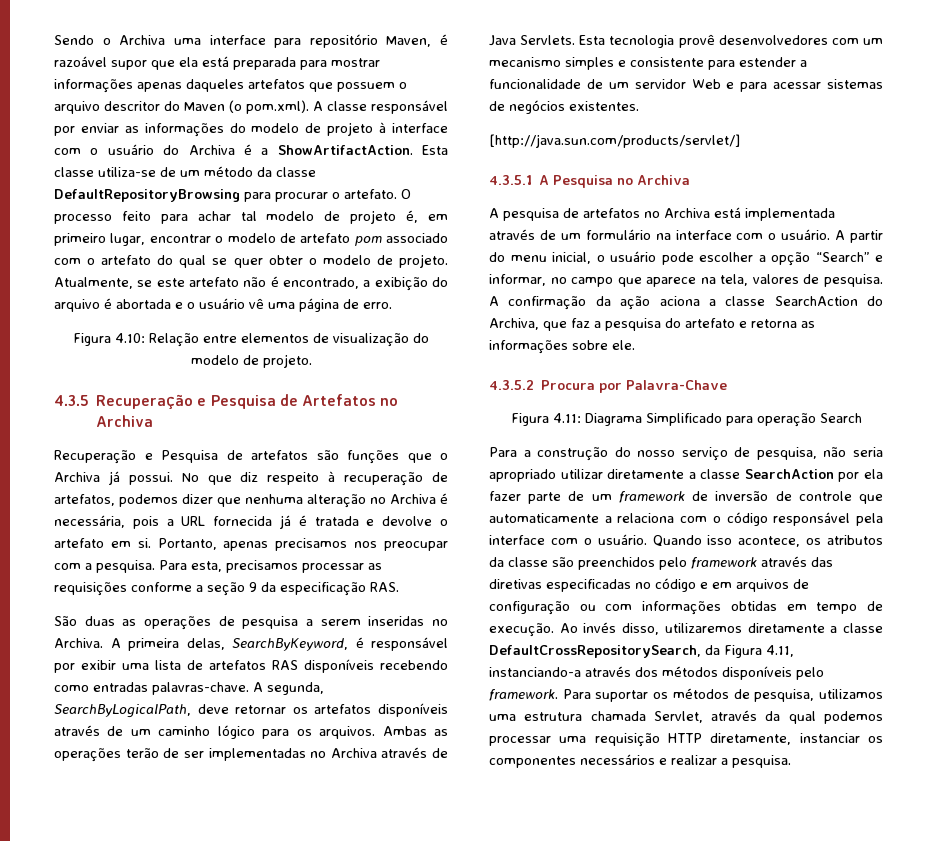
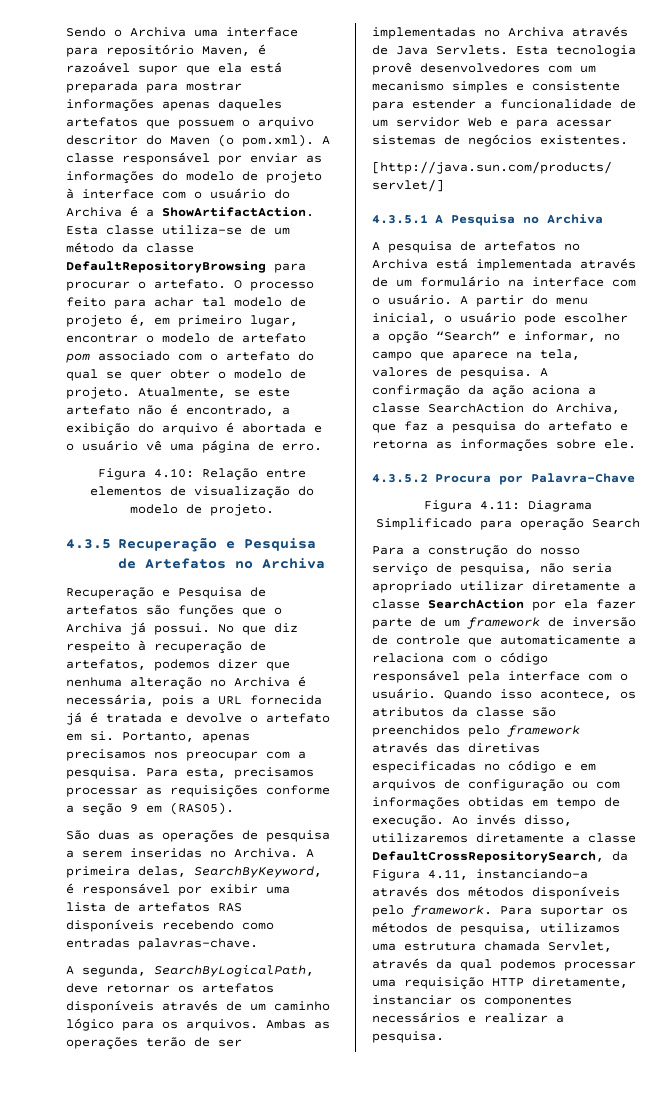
[261,582,399,596] da especificação RAS. -> [146,802,234,815] em (RAS05).
(249, 688) none -> (258, 944) //

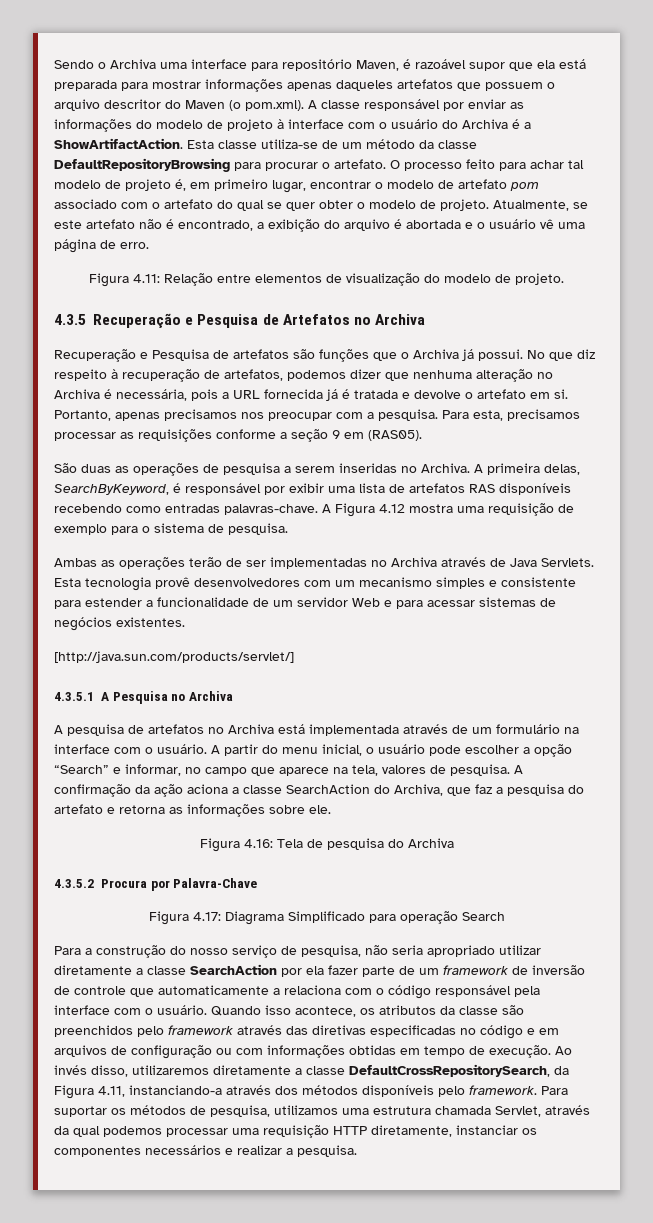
[153,468,194,478] 4.10: -> [133,274,160,283] 4.11:
[66,965,314,977] [66,983,274,993] [66,1000,330,1013] [66,1018,258,1031] // A segunda, SearchByLogicalPath, deve retornar os artefatos disponíveis através de um caminho lógico para os arquivos. -> [322,503,574,517] [54,523,288,535] A Figura 4.12 mostra uma requisição de exemplo para o sistema de pesquisa. //
(636, 444) none -> [199,838,454,852] // Figura 4.16: Tela de pesquisa do Archiva
[479,500,520,510] 4.11: -> [192,912,221,921] 4.17:

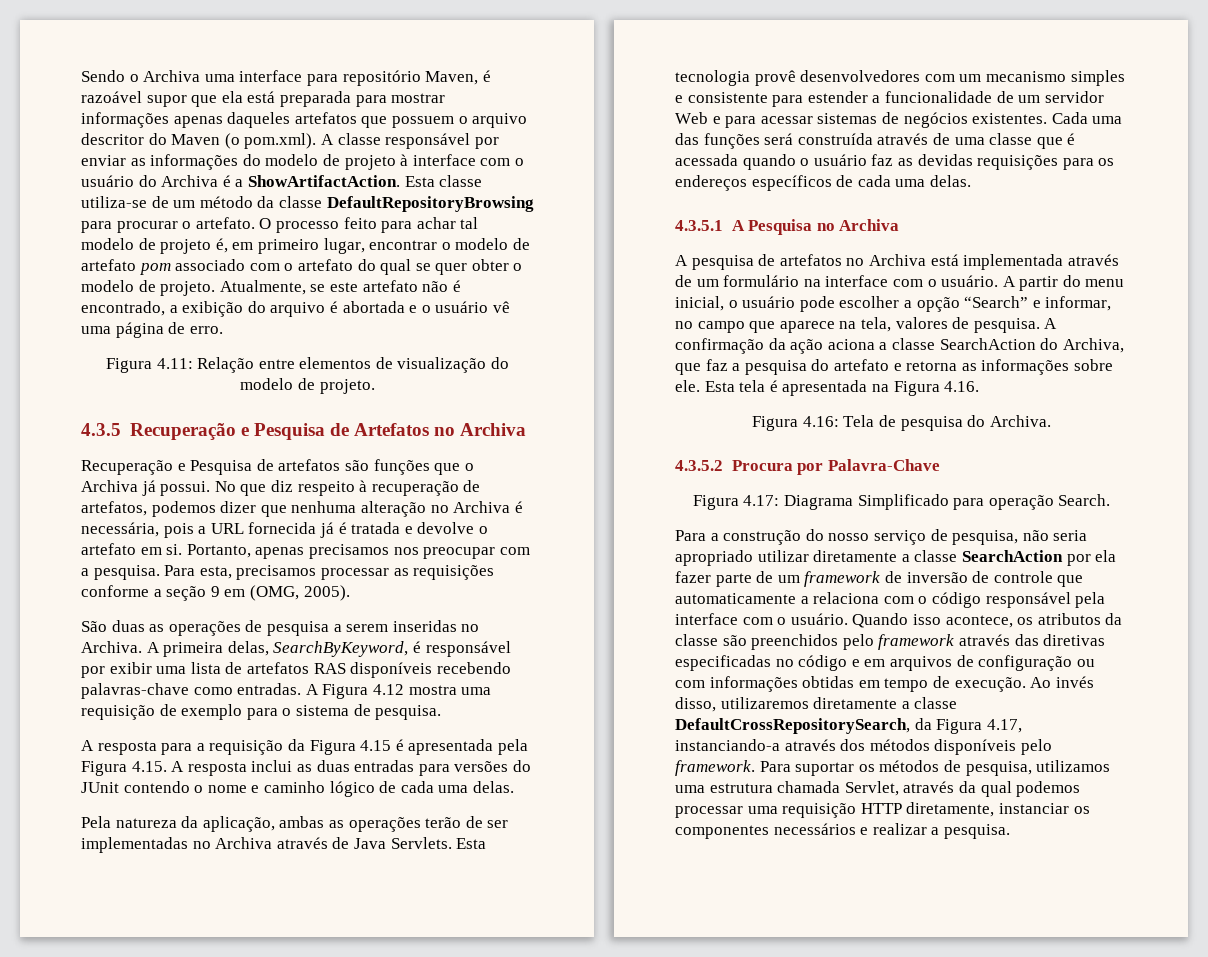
[368,430,422,441] (RAS05). -> [249,585,350,601] (OMG, 2005).
[126,504,318,515] como entradas palavras-chave. -> [81,683,302,699] palavras-chave como entradas.
[54,558,97,567] Ambas -> [81,739,528,755] [81,760,531,776] [81,781,514,797] [81,816,325,832] A resposta para a requisição da Figura 4.15 é apresentada pela Figura 4.15. A resposta inclui as duas entradas para versões do JUnit contendo o nome e caminho lógico de cada uma delas. // Pela natureza da aplicação, ambas
[54,651,294,663] // [http://java.sun.com/products/servlet/] -> [1051,112,1123,124] [675,133,1076,149] [675,154,1115,170] [675,175,971,191] Cada uma das funções será construída através de uma classe que é acessada quando o usuário faz as devidas requisições para os endereços específicos de cada uma delas.
(331, 809) none -> [704,380,980,396] Esta tela é apresentada na Figura 4.16.
[407,838,454,848] Archiva -> [989,415,1051,427] Archiva.
[461,912,505,921] Search -> [1058,494,1111,506] Search.
[98,1086,125,1097] 4.11, -> [986,719,1022,733] 4.17,

